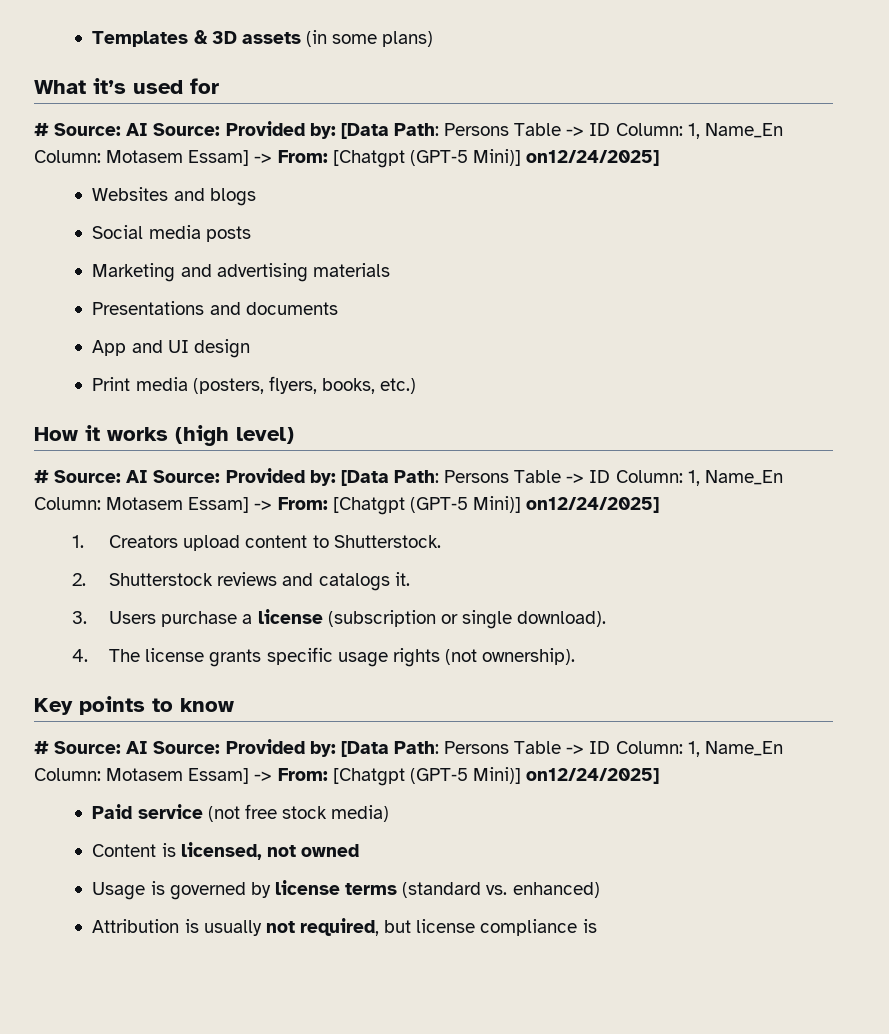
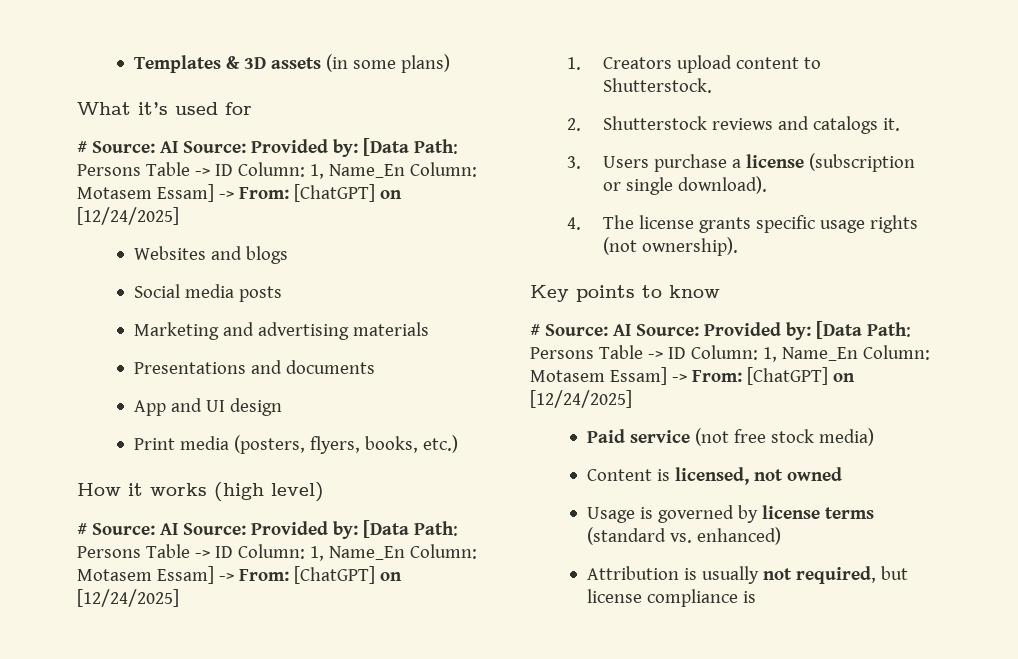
[332,149,660,168] [Chatgpt (GPT‑5 Mini)] on12/24/2025] -> [293,184,402,202] [77,207,179,225] [ChatGPT] on [12/24/2025]
[332,496,660,515] [Chatgpt (GPT‑5 Mini)] on12/24/2025] -> [293,566,402,584] [77,589,179,607] [ChatGPT] on [12/24/2025]
[332,767,660,786] [Chatgpt (GPT‑5 Mini)] on12/24/2025] -> [746,367,855,385] [530,390,632,408] [ChatGPT] on [12/24/2025]

